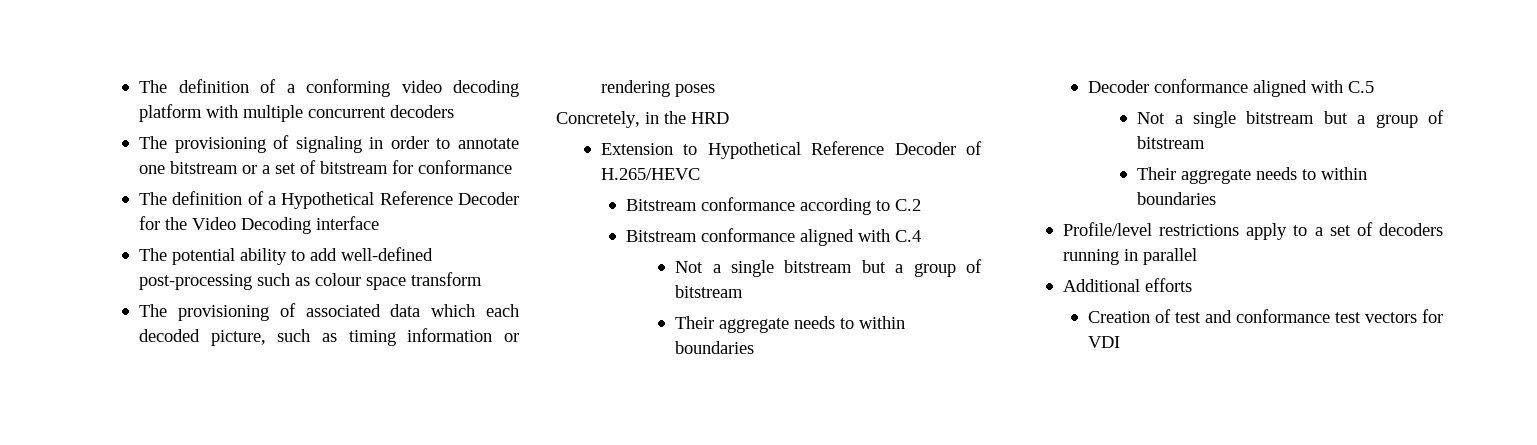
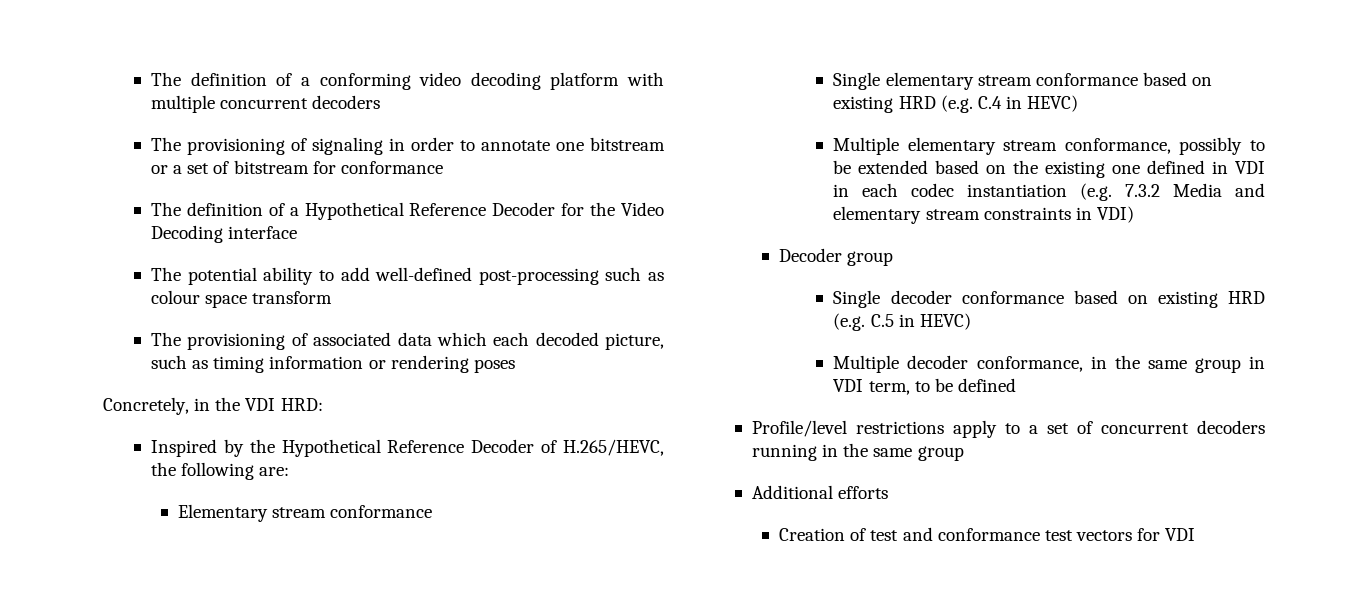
[691,112,729,124] [601,141,982,159] [601,168,701,180] [625,197,921,215] [625,228,921,246] [675,259,982,277] [675,285,744,298] [675,316,906,333] [675,341,755,354] [1087,79,1374,97] [1137,110,1444,128] [1137,136,1206,149] [1137,167,1368,184] [1137,192,1217,205] HRD // Extension to Hypothetical Reference Decoder of H.265/HEVC // Bitstream conformance according to C.2 // Bitstream conformance aligned with C.4 // Not a single bitstream but a group of bitstream // Their aggregate needs to within boundaries // Decoder conformance aligned with C.5 // Not a single bitstream but a group of bitstream // Their aggregate needs to within boundaries -> [245,398,323,411] [151,439,665,457] [151,462,290,480] [178,504,433,522] [833,72,1213,90] [833,95,1079,113] [833,137,1265,155] [833,160,1265,178] [833,183,1265,201] [833,206,1134,224] [779,248,894,266] [833,290,1265,308] [833,313,971,331] [833,355,1265,373] [833,378,1016,395] VDI HRD: // Inspired by the Hypothetical Reference Decoder of H.265/HEVC, the following are: // Elementary stream conformance // Single elementary stream conformance based on existing HRD (e.g. C.4 in HEVC) // Multiple elementary stream conformance, possibly to be extended based on the existing one defined in VDI in each codec instantiation (e.g. 7.3.2 Media and elementary stream constraints in VDI) // Decoder group // Single decoder conformance based on existing HRD (e.g. C.5 in HEVC) // Multiple decoder conformance, in the same group in VDI term, to be defined
(1373, 229) none -> [1101,423,1190,434] concurrent
[1143,248,1198,265] parallel -> [843,443,964,461] the same group

